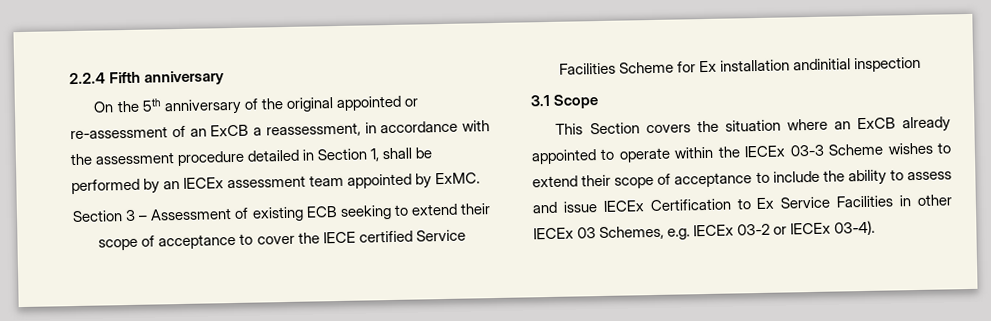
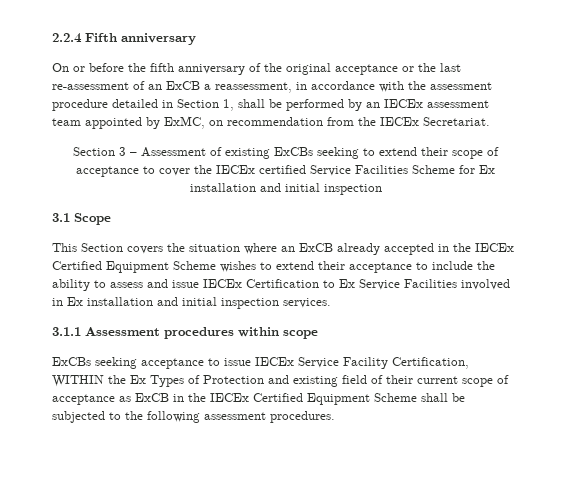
[116,95,418,116] the 5th anniversary of the original appointed or -> [73,63,461,75] or before the fifth anniversary of the original acceptance or the last
[435,172,481,185] ExMC. -> [164,116,490,129] ExMC, on recommendation from the IECEx Secretariat.
[305,206,338,218] ECB -> [274,147,313,156] ExCBs
[322,231,356,244] IECE -> [216,165,255,174] IECEx
[793,58,852,71] andinitial -> [259,183,320,192] and initial
[531,144,824,165] appointed to operate within the IECEx 03-3 -> [384,243,514,255] [52,261,169,273] accepted in the IECEx Certified Equipment
[614,173,672,189] scope of -> (345, 265) none
[899,194,953,207] [533,220,876,241] in other IECEx 03 Schemes, e.g. IECEx 03-2 or IECEx 03-4). -> [461,279,510,290] [52,297,331,309] [52,327,318,339] [52,357,469,369] [52,375,509,387] [52,393,465,405] [52,411,335,423] involved in Ex installation and initial inspection services. // 3.1.1 Assessment procedures within scope // ExCBs seeking acceptance to issue IECEx Service Facility Certification, WITHIN the Ex Types of Protection and existing field of their current scope of acceptance as ExCB in the IECEx Certified Equipment Scheme shall be subjected to the following assessment procedures.

